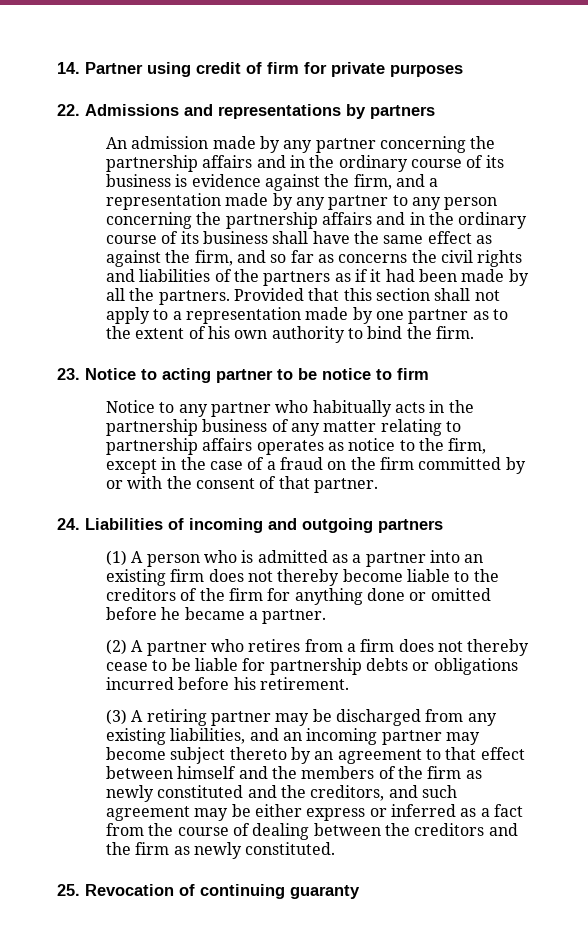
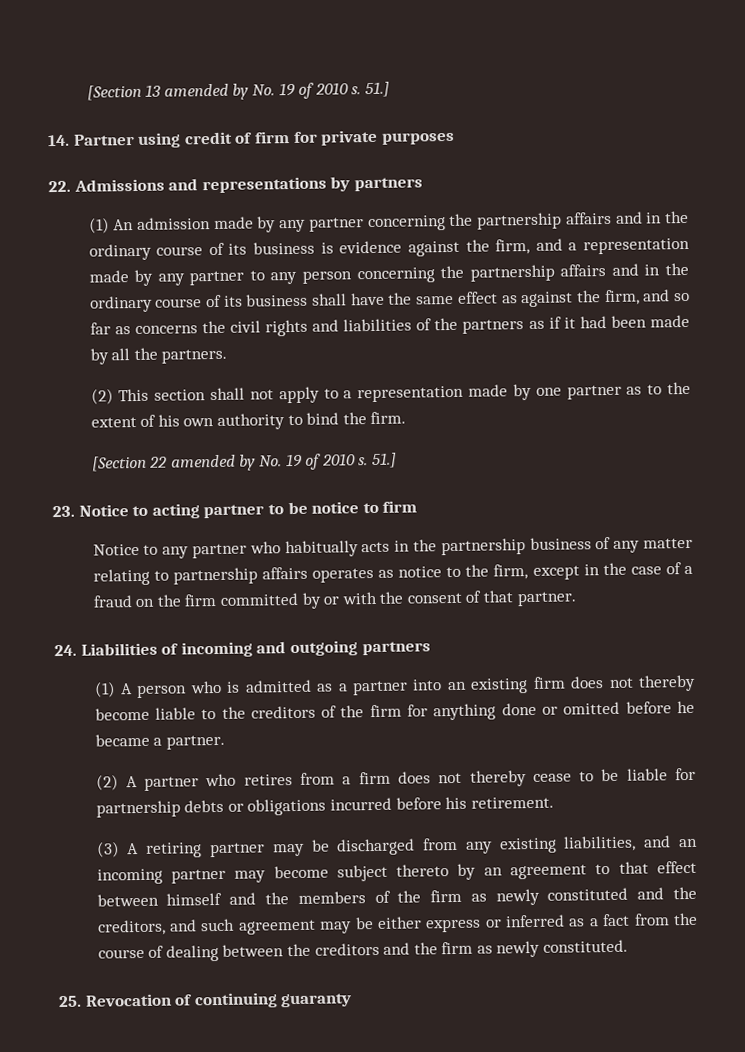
(57, 68) none -> [86,81,390,101] [Section 13 amended by No. 19 of 2010 s. 51.] //
(435, 112) none -> [88,217,110,234] (1)
[234,288,372,301] Provided that this -> [90,388,150,405] // (2) This
(475, 332) none -> [91,452,397,472] // [Section 22 amended by No. 19 of 2010 s. 51.]

